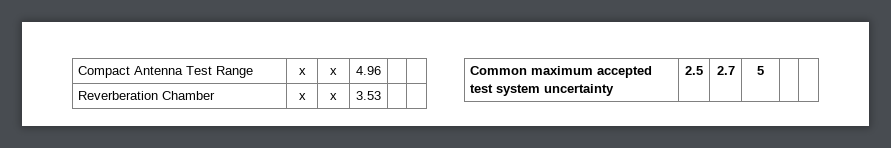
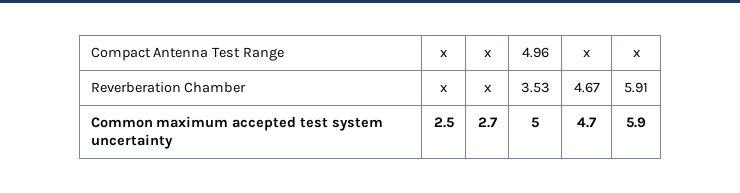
(381, 70) | -> [583,50,591,57] [632,50,641,57] x | x
(381, 95) | -> [573,82,600,93] [624,82,648,93] 4.67 | 5.91
(764, 70) | -> [577,117,596,128] [626,117,646,128] 4.7 | 5.9

